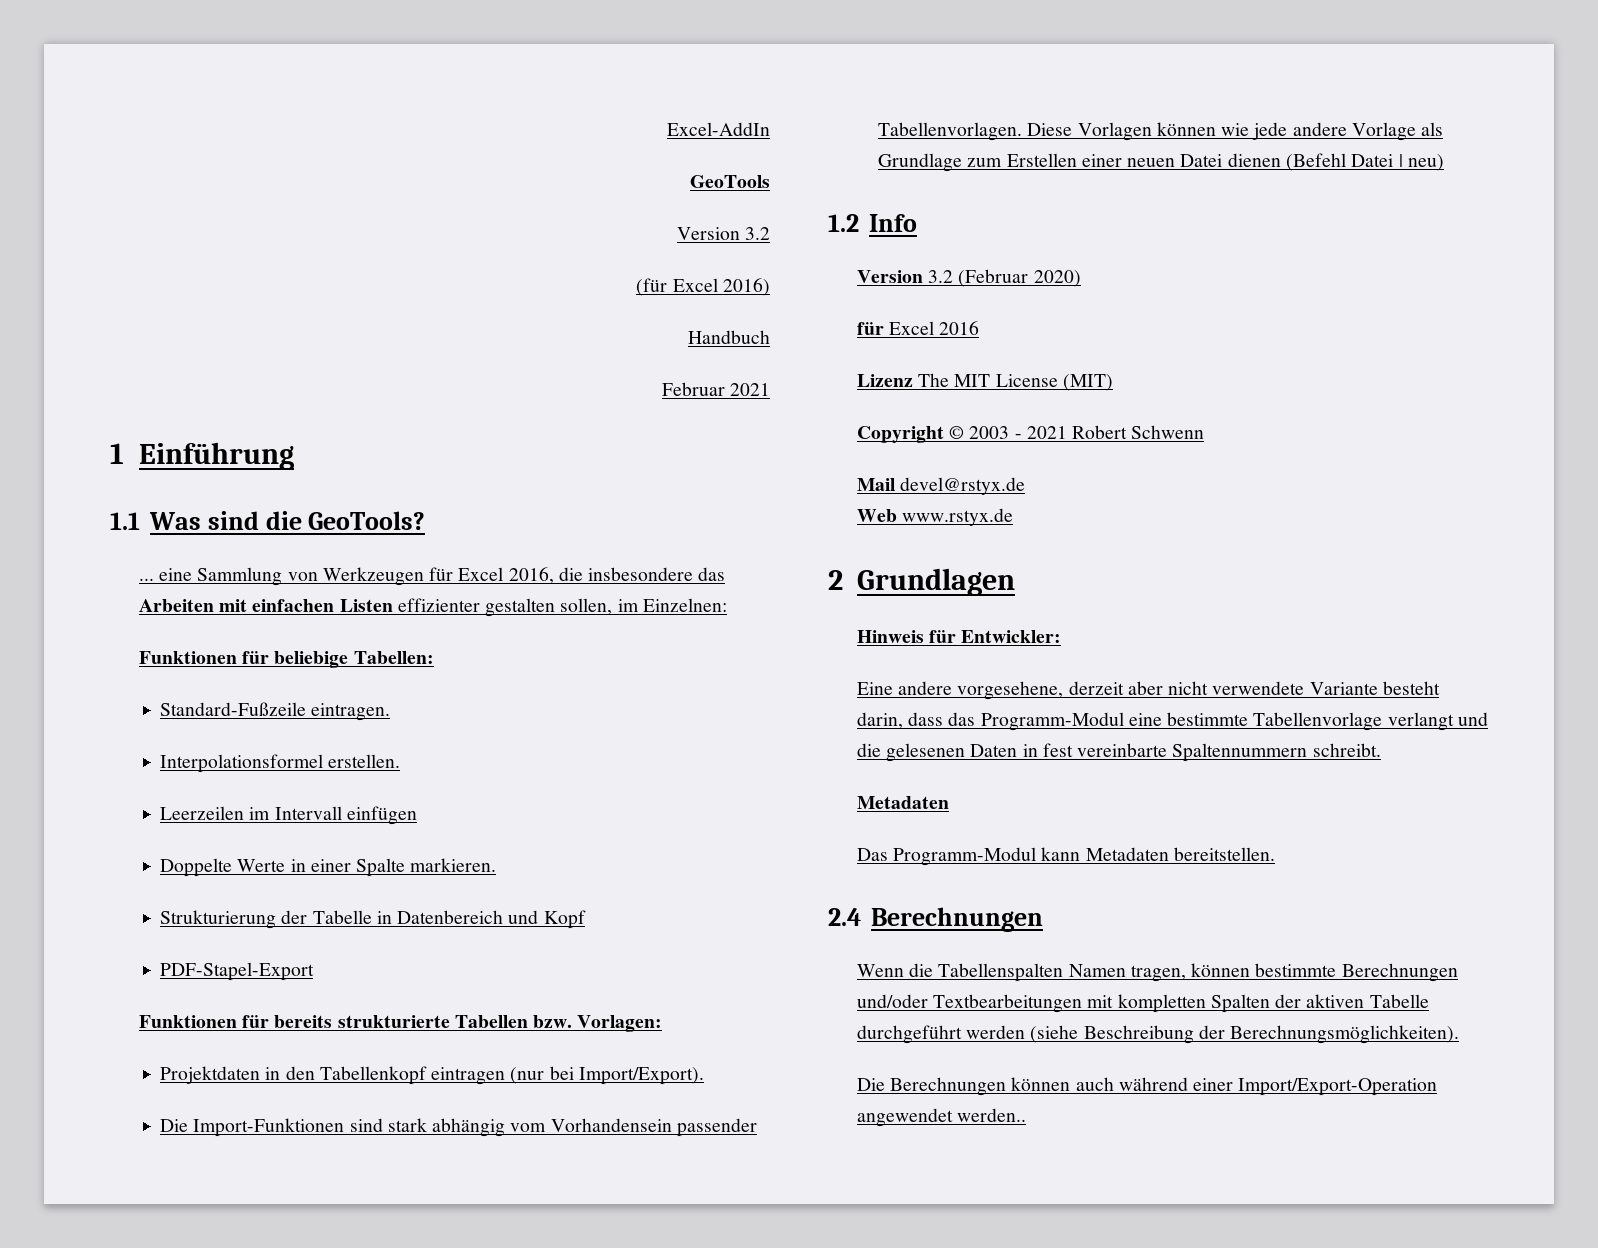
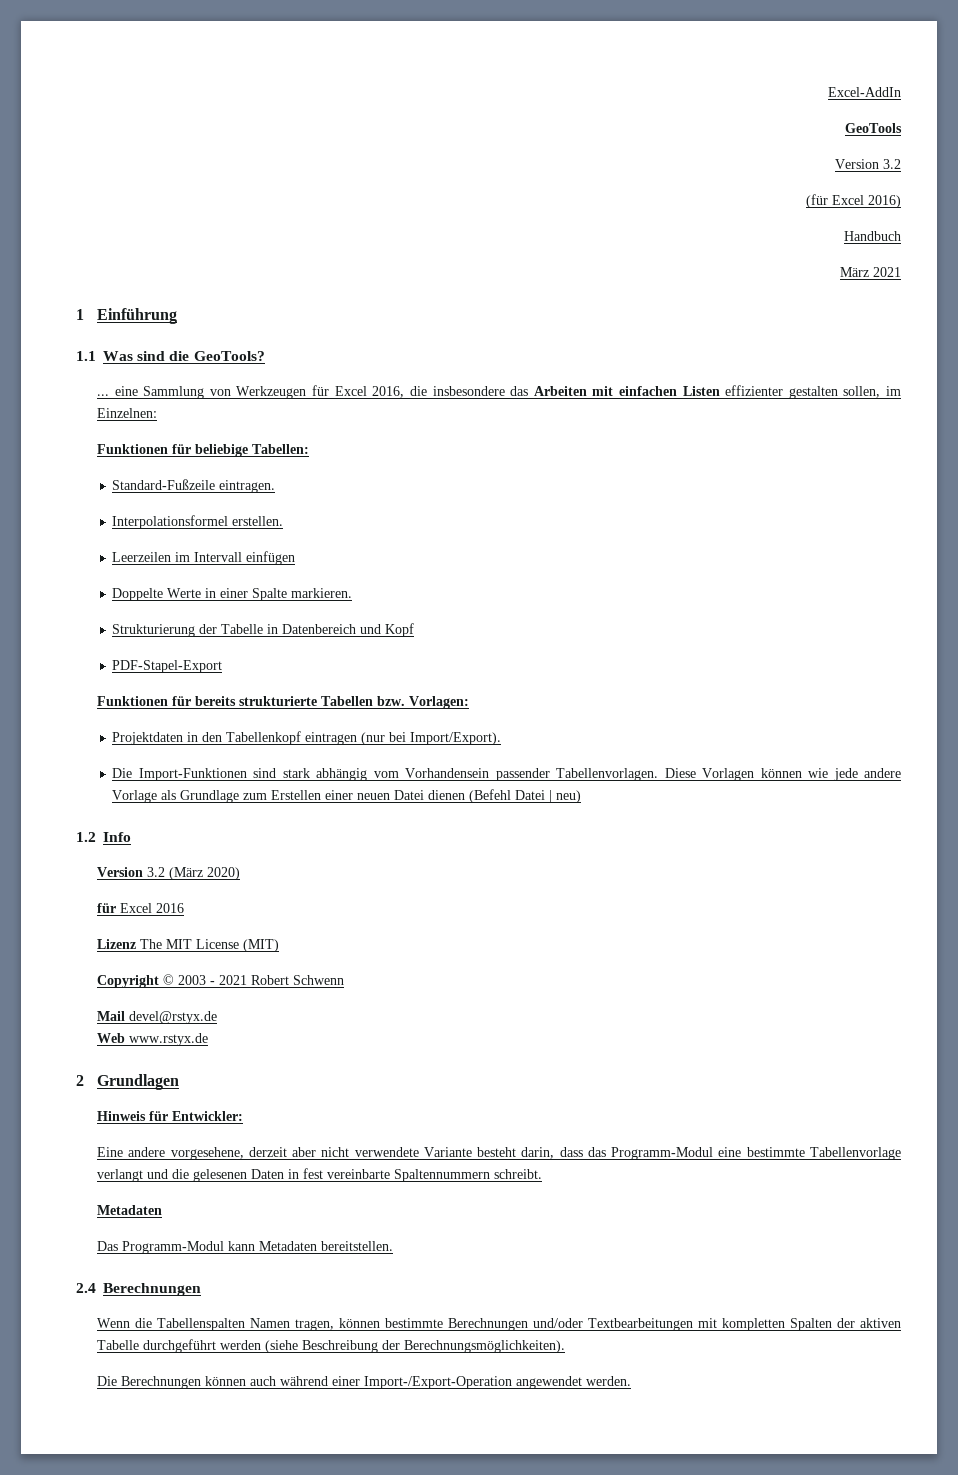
[661,382,725,396] Februar -> [840,267,869,277] März
[958,269,1029,287] (Februar -> [169,867,204,880] (März
[1238,1078,1438,1096] [856,1108,1026,1127] Import/Export-Operation angewendet werden.. -> [364,1376,632,1389] Import-/Export-Operation angewendet werden.

